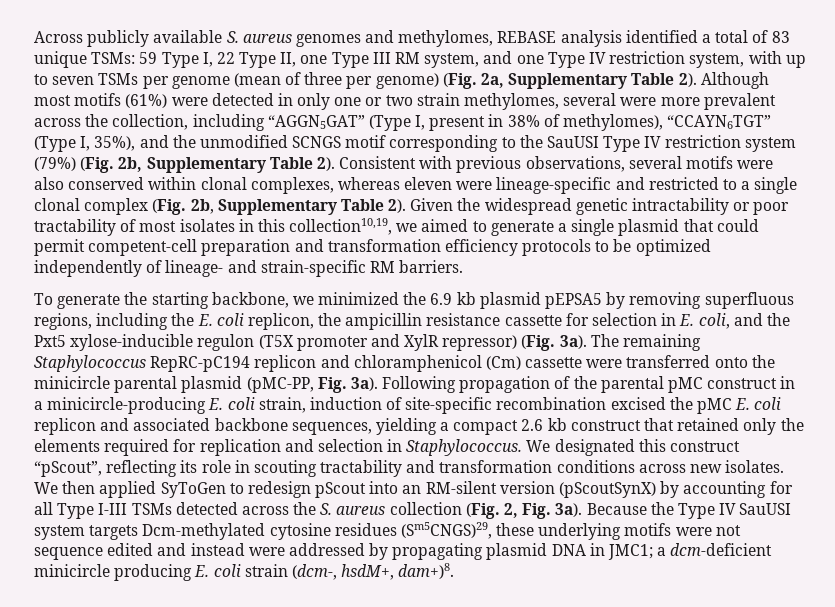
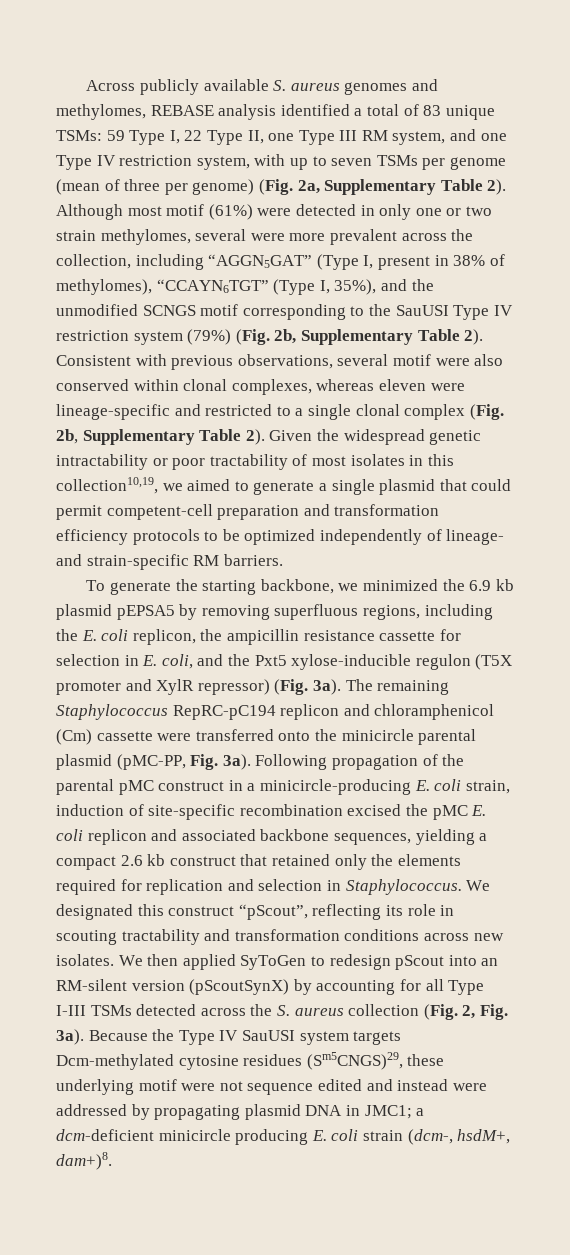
[74,93,122,106] motifs -> [166,204,205,216] motif
[686,156,734,169] motifs -> [392,354,431,366] motif
[624,523,672,536] motifs -> [138,1079,177,1091] motif

